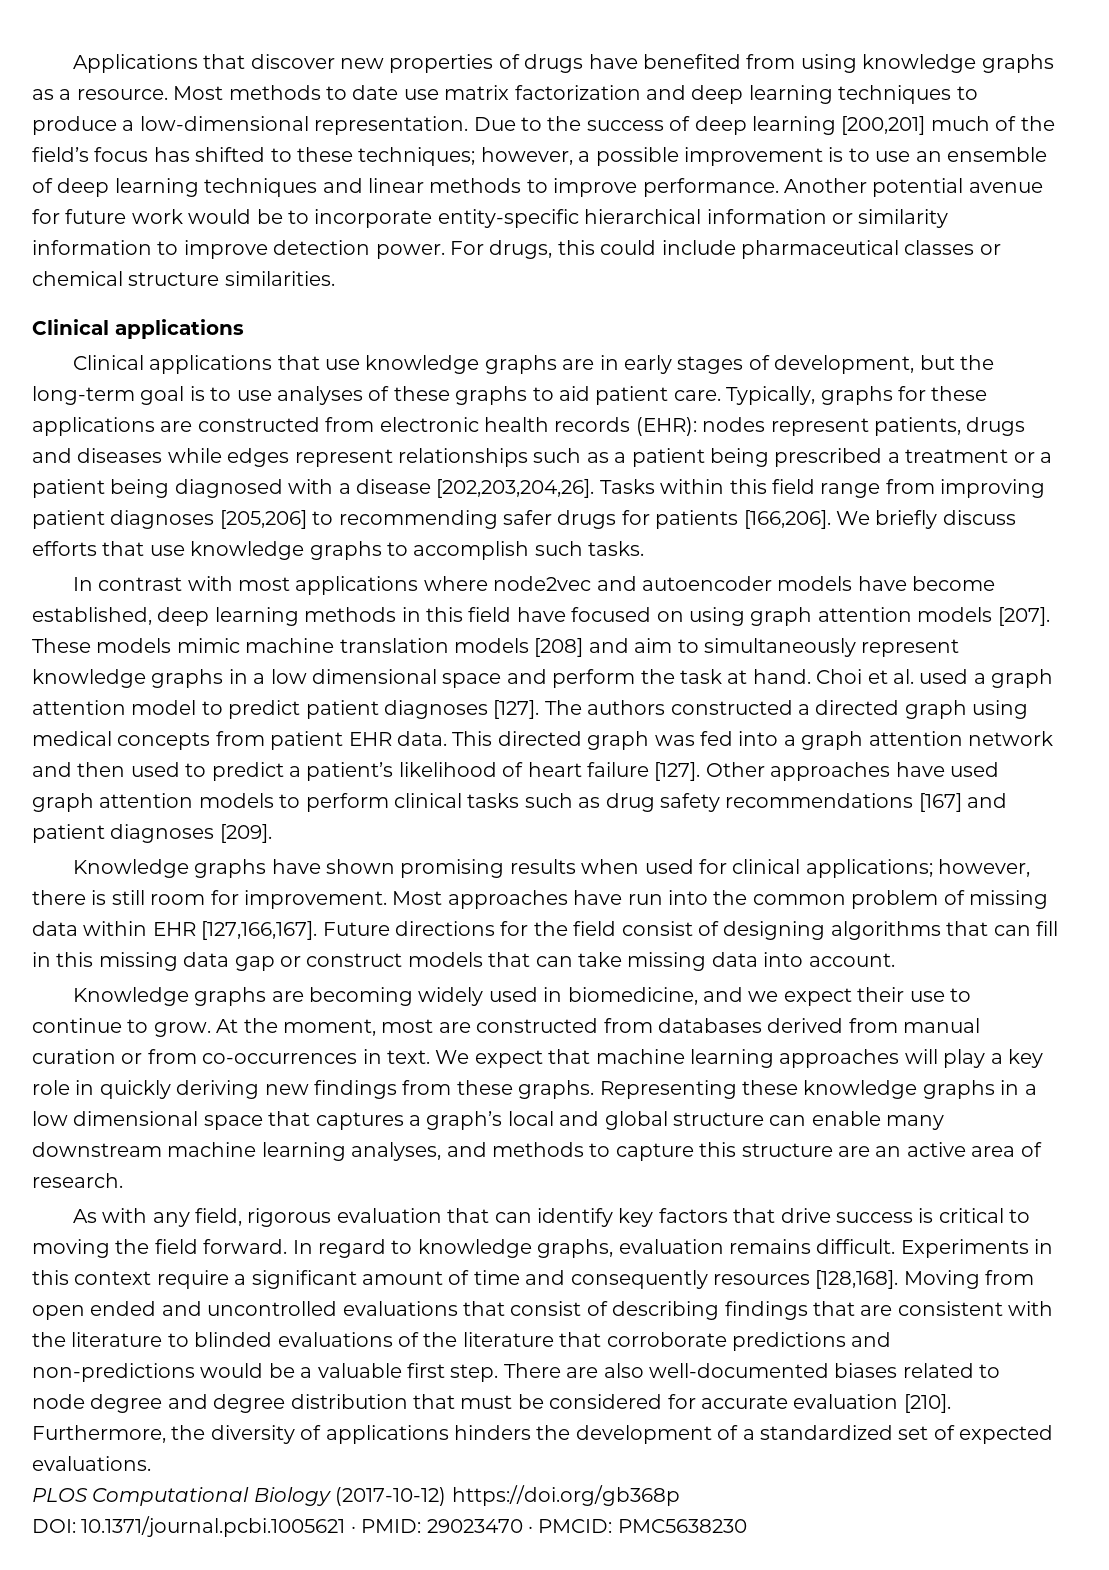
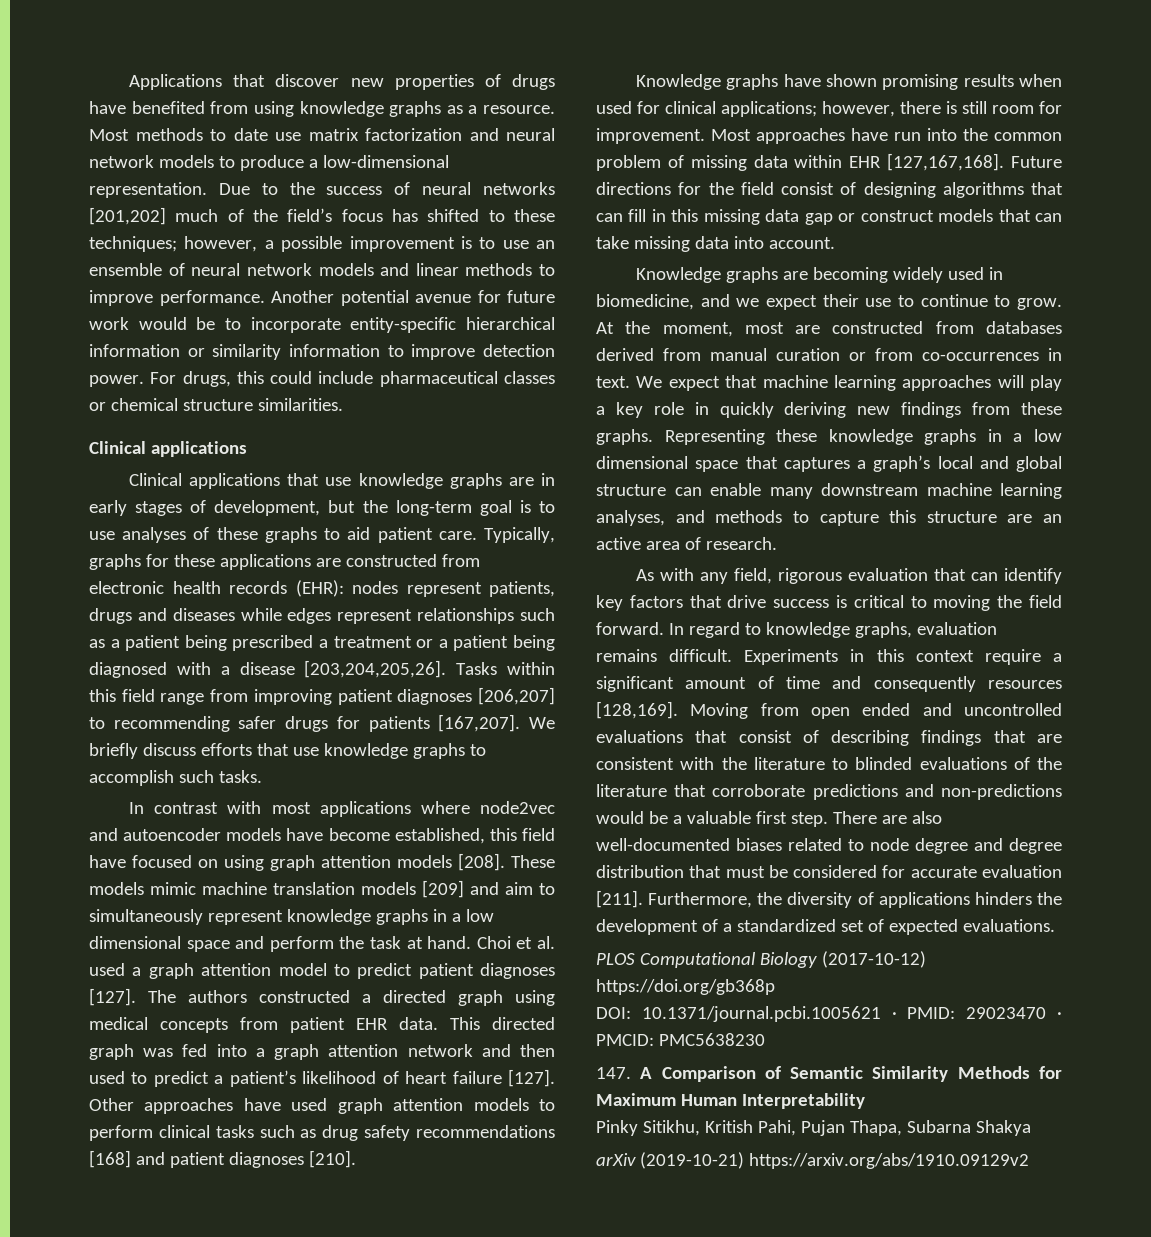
[691,85,952,104] deep learning techniques -> [506,128,555,141] [89,155,214,168] neural network models
[694,116,926,135] deep learning [200,201] -> [422,182,556,195] [89,207,166,225] neural networks [201,202]
[57,178,318,197] deep learning techniques -> [191,263,374,276] neural network models
[436,479,595,498] [202,203,204,26]. -> [304,660,447,678] [203,204,205,26].
[219,510,307,529] [205,206] -> [478,687,555,705] [206,207]
[743,510,831,529] [166,206]. -> [438,714,521,732] [167,207].
[157,607,421,626] deep learning methods in -> (485, 836) none
[997,607,1050,626] [207]. -> [458,853,505,871] [208].
[534,638,584,657] [208] -> [422,880,464,898] [209]
[918,793,962,812] [167] -> [89,1150,131,1168] [168]
[219,824,272,843] [209]. -> [308,1150,356,1168] [210].
[201,921,318,940] [127,166,167]. -> [887,153,1005,171] [127,167,168].
[815,1270,899,1289] [128,168]. -> [596,701,678,719] [128,169].
[903,1394,951,1413] [210]. -> [596,890,643,908] [211].
(747, 1526) none -> [596,1066,1062,1082] [596,1093,865,1109] [596,1120,1031,1136] [596,1152,1029,1169] // 147. A Comparison of Semantic Similarity Methods for Maximum Human Interpretability // Pinky Sitikhu, Kritish Pahi, Pujan Thapa, Subarna Shakya // arXiv (2019-10-21) https://arxiv.org/abs/1910.09129v2

